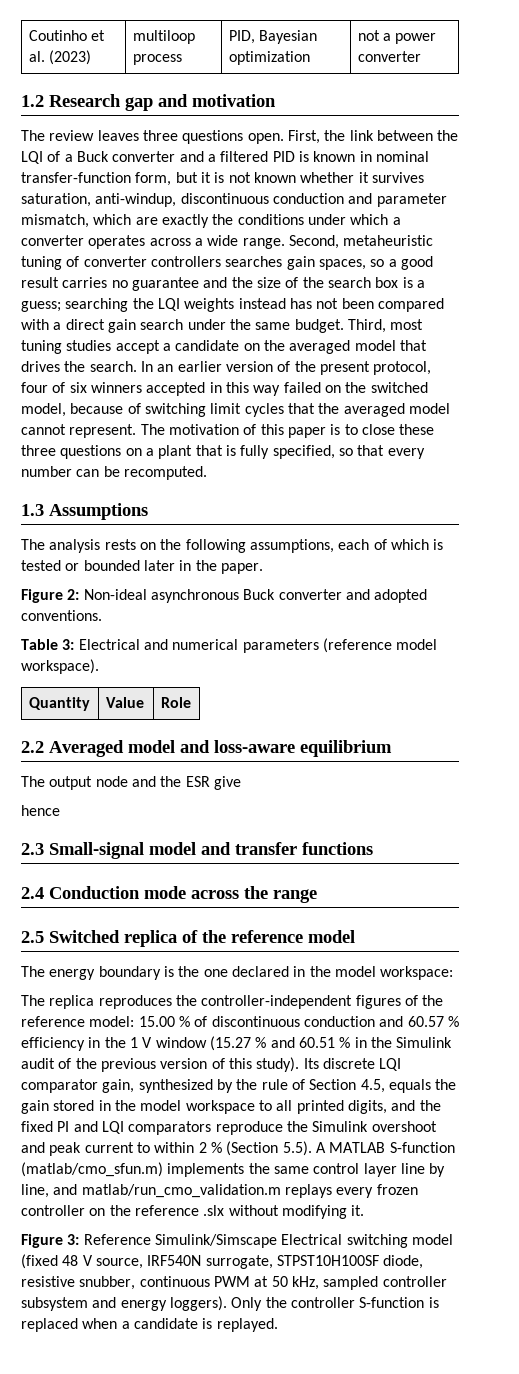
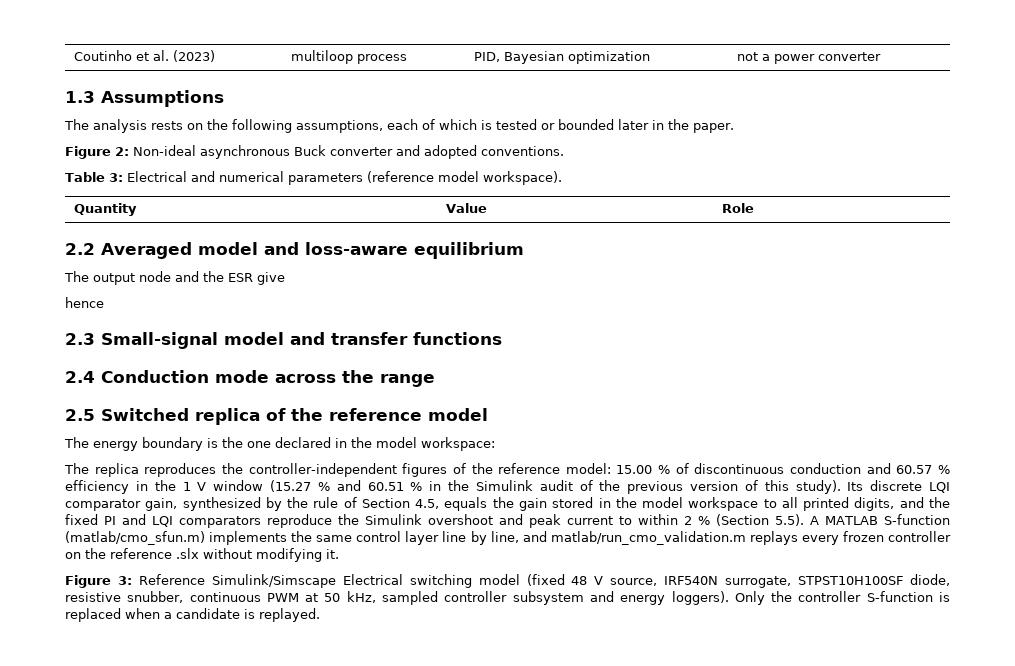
[21,94,276,111] [21,130,459,144] [21,151,429,164] [21,172,424,186] [21,193,447,207] [21,214,401,228] [21,235,434,249] [21,256,433,270] [21,277,425,291] [21,298,444,312] [21,319,424,333] [21,340,427,354] [21,361,432,375] [21,382,428,396] [21,403,450,417] [21,424,435,438] [21,445,425,459] [21,466,207,480] // 1.2 Research gap and motivation // The review leaves three questions open. First, the link between the LQI of a Buck converter and a filtered PID is known in nominal transfer-function form, but it is not known whether it survives saturation, anti-windup, discontinuous conduction and parameter mismatch, which are exactly the conditions under which a converter operates across a wide range. Second, metaheuristic tuning of converter controllers searches gain spaces, so a good result carries no guarantee and the size of the search box is a guess; searching the LQI weights instead has not been compared with a direct gain search under the same budget. Third, most tuning studies accept a candidate on the averaged model that drives the search. In an earlier version of the present protocol, four of six winners accepted in this way failed on the switched model, because of switching limit cycles that the averaged model cannot represent. The motivation of this paper is to close these three questions on a plant that is fully specified, so that every number can be recomputed. -> (882, 56) none

